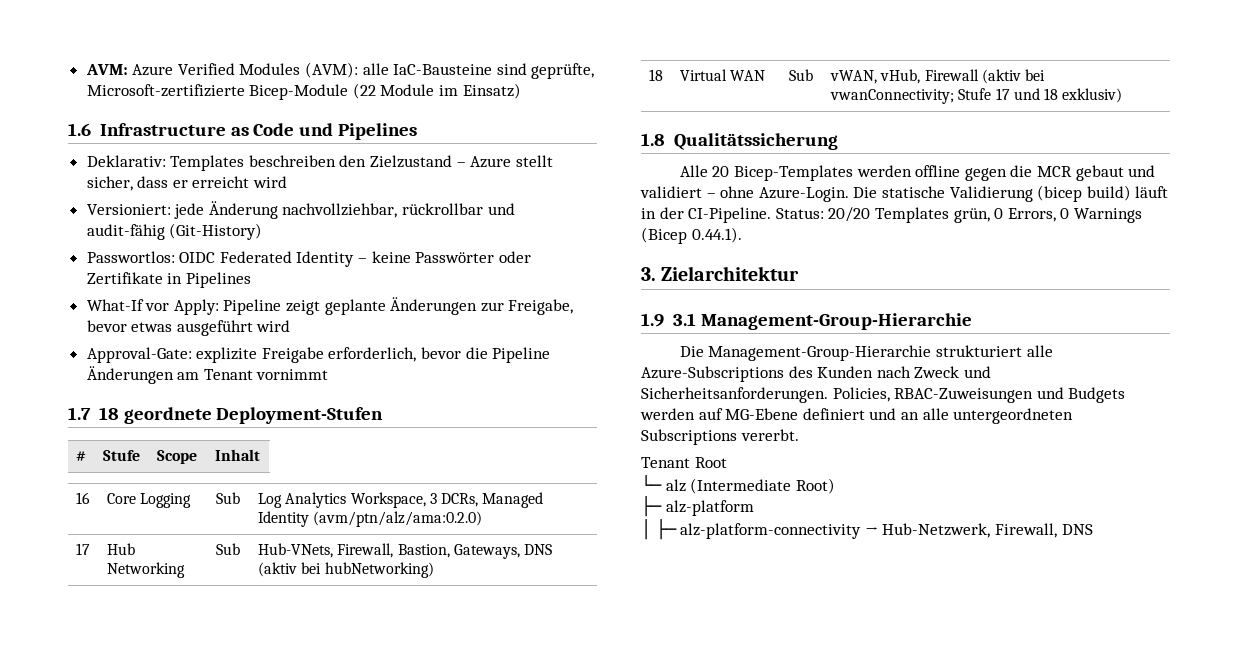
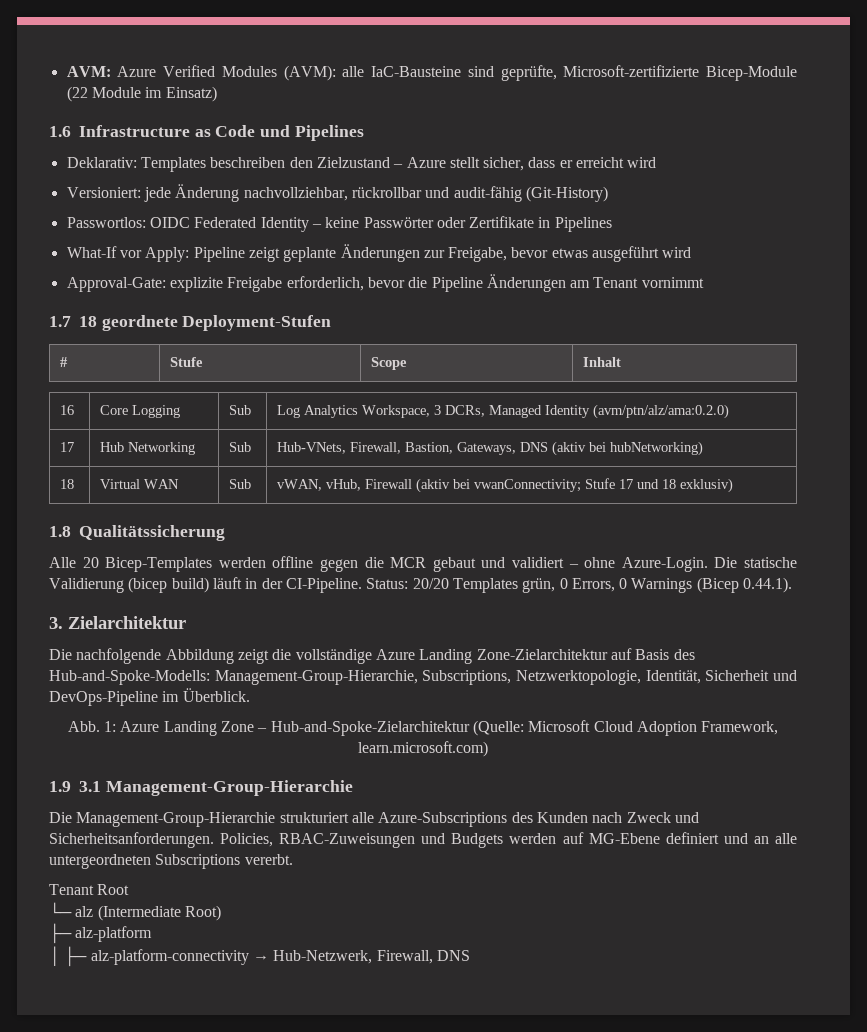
(800, 273) none -> [49,648,695,664] [49,670,797,685] [49,688,250,706] [67,720,779,736] [358,741,488,757] // Die nachfolgende Abbildung zeigt die vollständige Azure Landing Zone-Zielarchitektur auf Basis des Hub-and-Spoke-Modells: Management-Group-Hierarchie, Subscriptions, Netzwerktopologie, Identität, Sicherheit und DevOps-Pipeline im Überblick. // Abb. 1: Azure Landing Zone – Hub-and-Spoke-Zielarchitektur (Quelle: Microsoft Cloud Adoption Framework, learn.microsoft.com)

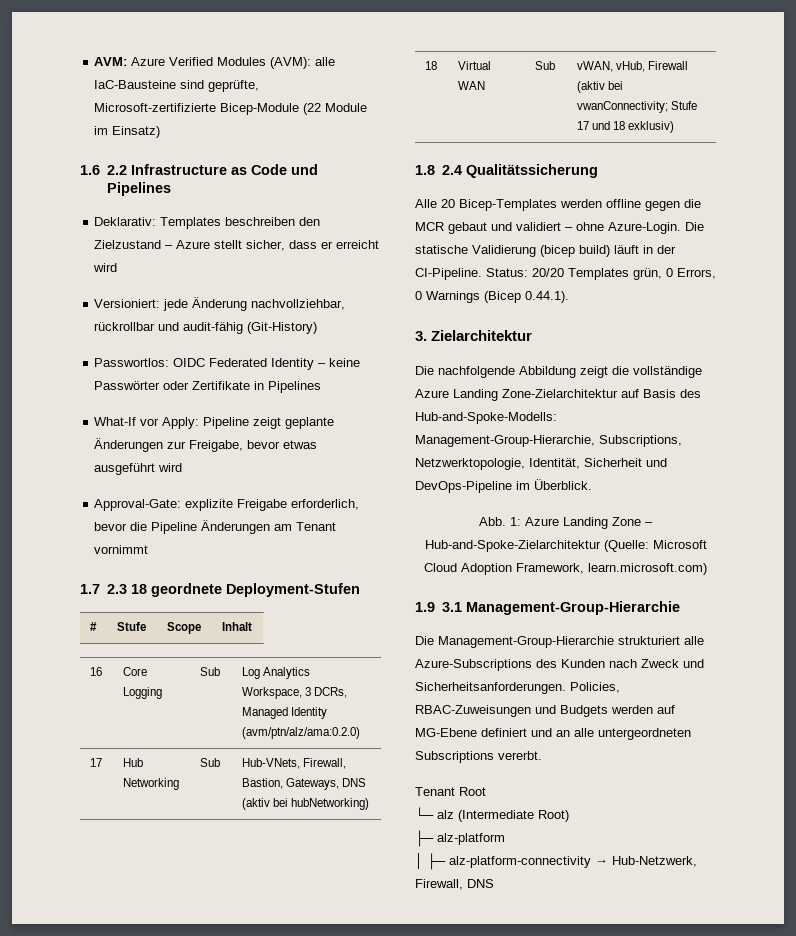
(71, 131) none -> [106,165,127,175] 2.2
(71, 321) none -> [106,584,127,594] 2.3
(71, 531) none -> [441,165,462,175] 2.4

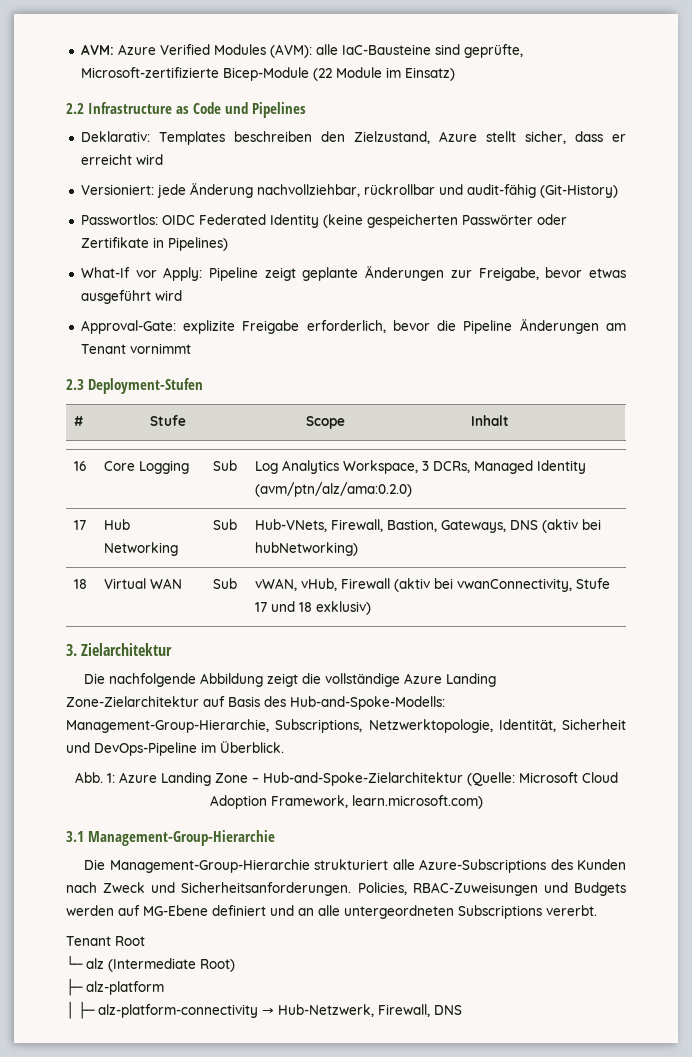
[80,165,100,175] 1.6 -> (455, 74) none
[94,240,174,249] Zielzustand – -> [353,131,430,144] Zielzustand,
[318,358,361,367] – keine -> [322,214,458,228] (keine gespeicherten
[268,381,322,393] Pipelines -> [167,237,228,251] Pipelines)
[80,583,222,597] 1.7 2.3 18 geordnete -> [66,379,84,390] 2.3
[577,101,669,113] vwanConnectivity; -> [457,578,573,592] vwanConnectivity,
[415,164,598,178] [415,199,701,211] [415,222,704,234] [415,245,676,257] [415,268,716,280] [415,291,569,303] // 1.8 2.4 Qualitätssicherung // Alle 20 Bicep-Templates werden offline gegen die MCR gebaut und validiert – ohne Azure-Login. Die statische Validierung (bicep build) läuft in der CI-Pipeline. Status: 20/20 Templates grün, 0 Errors, 0 Warnings (Bicep 0.44.1). -> (372, 608) none
[415,602,435,612] 1.9 -> (483, 802) none

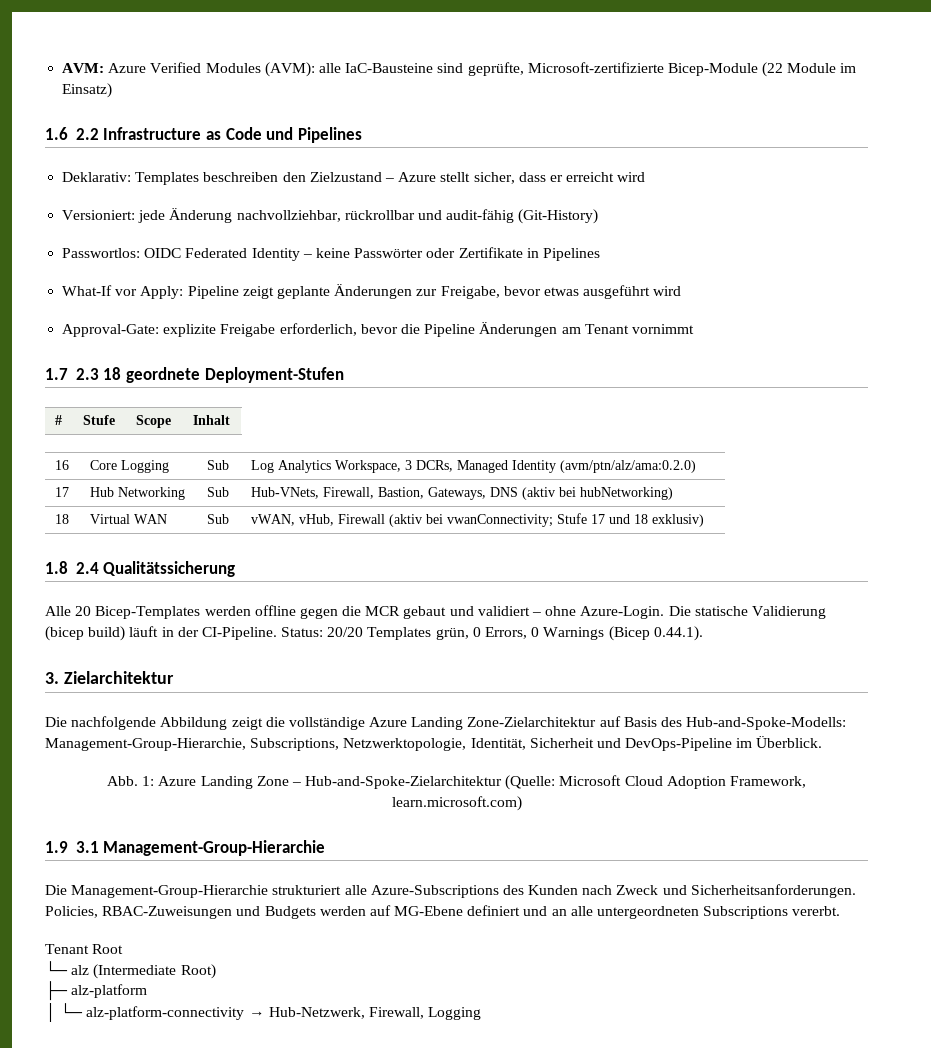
(455, 74) none -> [45,127,68,140] 1.6
[353,131,430,144] Zielzustand, -> [309,172,394,182] Zielzustand –
[322,214,458,228] (keine gespeicherten -> [302,248,350,258] – keine
[167,237,228,251] Pipelines) -> [542,248,600,261] Pipelines
[66,379,84,390] 2.3 -> [45,367,200,383] 1.7 2.3 18 geordnete
[457,578,573,592] vwanConnectivity, -> [447,514,554,527] vwanConnectivity;
(372, 608) none -> [45,561,236,577] [45,605,826,619] [45,626,703,641] // 1.8 2.4 Qualitätssicherung // Alle 20 Bicep-Templates werden offline gegen die MCR gebaut und validiert – ohne Azure-Login. Die statische Validierung (bicep build) läuft in der CI-Pipeline. Status: 20/20 Templates grün, 0 Errors, 0 Warnings (Bicep 0.44.1).
(483, 802) none -> [45,841,68,853] 1.9
[78,1001,95,1019] ├─ -> [60,1003,84,1017] └─
[434,1005,462,1015] DNS -> [428,1007,482,1020] Logging

